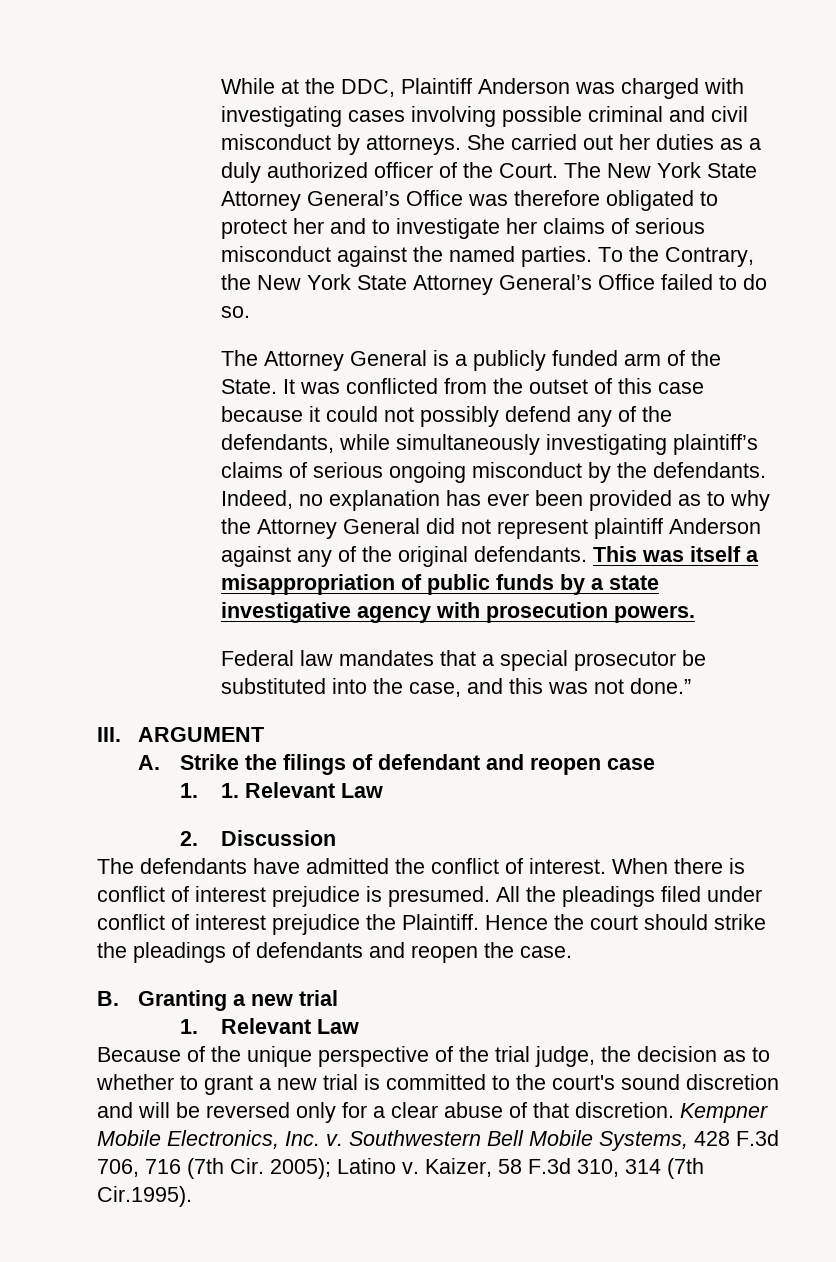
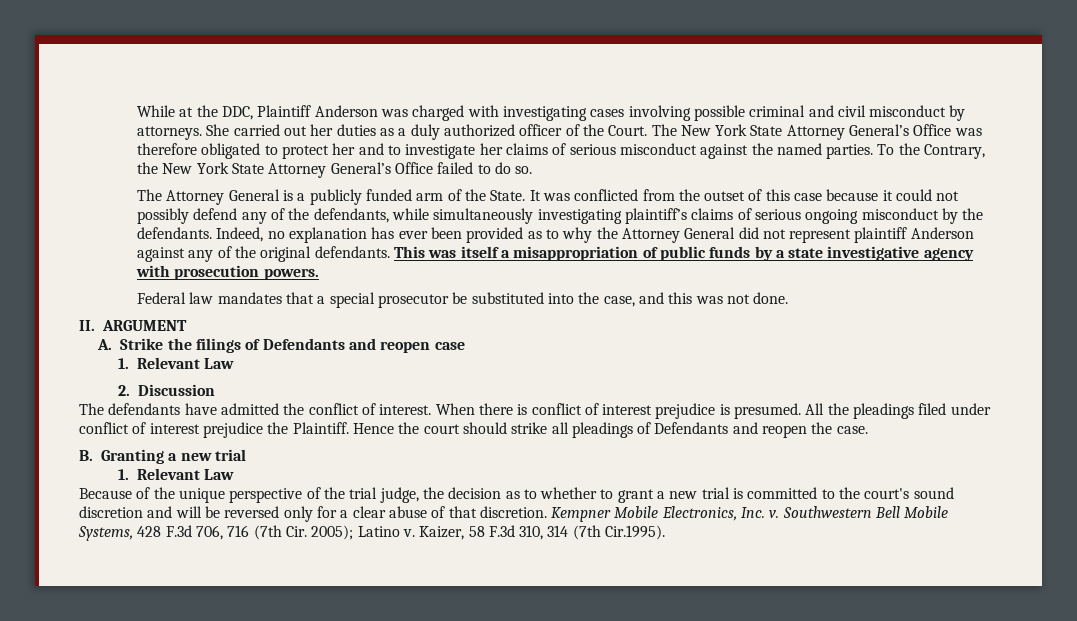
[629,678,691,694] [97,727,121,742] done.” // III. -> [753,292,789,304] [79,320,95,331] done. // II.
[377,754,480,770] defendant -> [262,338,345,350] Defendants
[220,783,239,798] 1. -> (129, 363) none
[97,942,127,958] the -> [551,422,569,434] all
[256,942,363,958] defendants -> [654,422,729,434] Defendants

